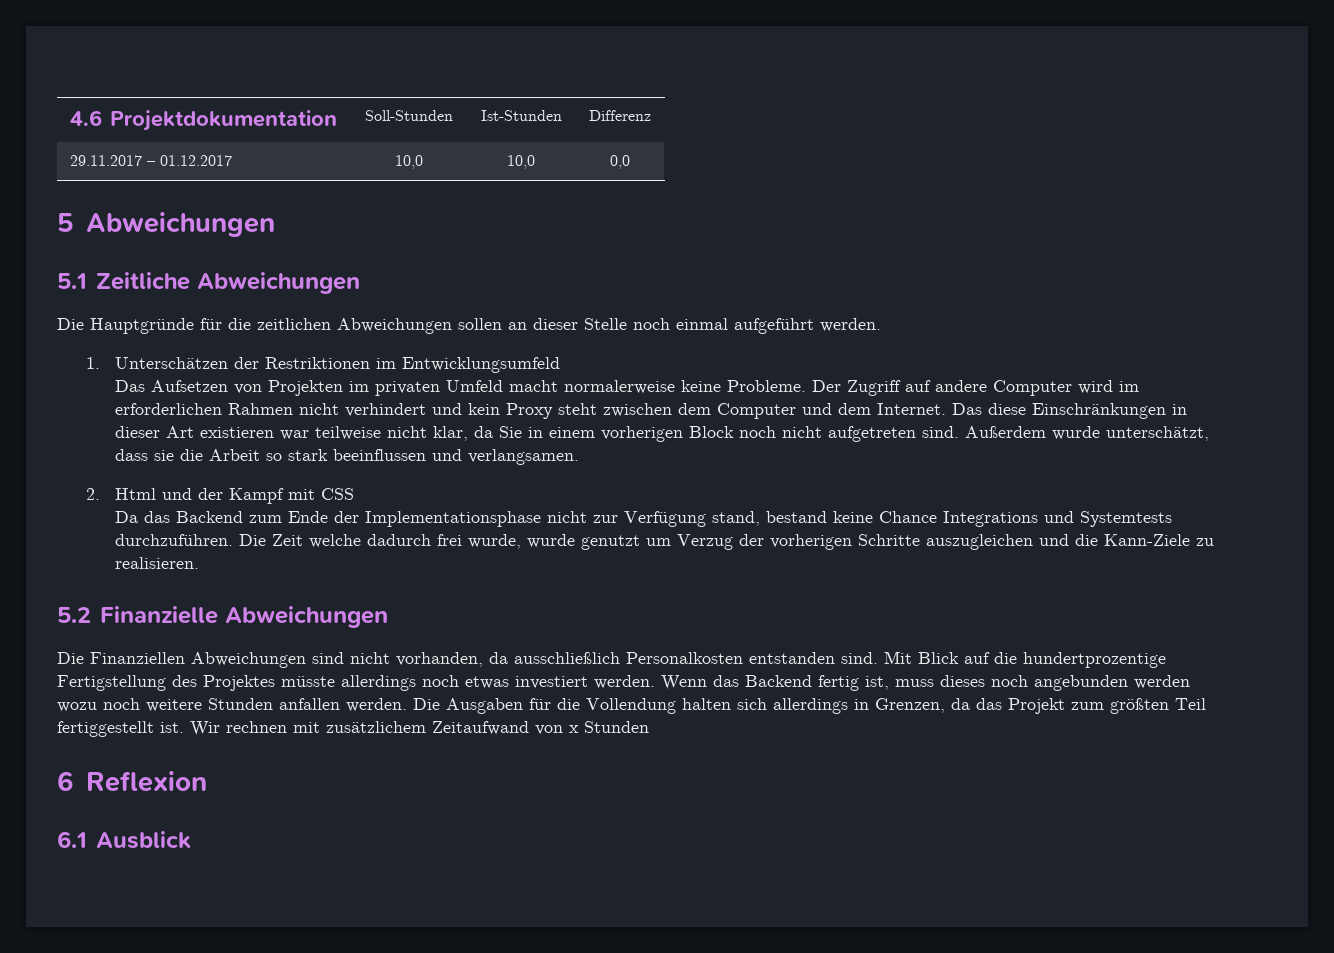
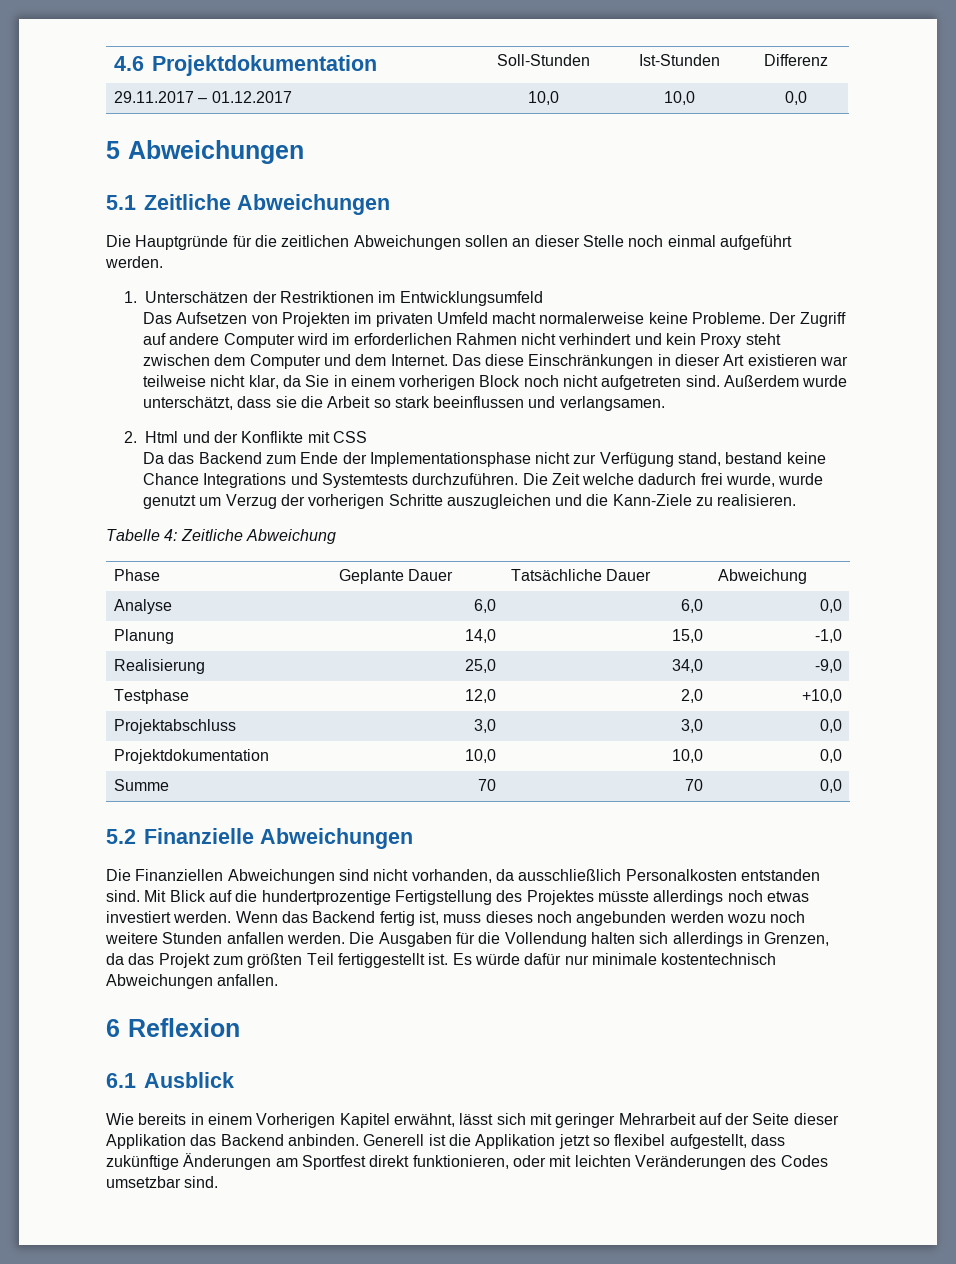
[229,488,285,504] Kampf -> [241,431,304,443] Konflikte
(200, 563) none -> [106,529,336,544] [114,569,161,581] [339,569,454,584] [511,569,652,581] [718,569,808,584] [114,599,173,614] [473,599,496,613] [680,599,703,613] [819,599,842,613] [114,629,175,644] [464,629,496,643] [671,629,703,643] [814,629,842,643] [114,659,206,674] [464,659,496,673] [671,659,703,673] [814,659,842,673] [114,689,190,704] [464,689,496,703] [680,689,703,703] [801,689,842,703] [114,719,237,734] [473,719,496,733] [680,719,703,733] [819,719,842,733] [114,749,270,764] [464,749,496,763] [671,749,703,763] [819,749,842,763] [114,779,170,791] [477,779,496,791] [684,779,703,791] [819,779,842,793] // Tabelle 4: Zeitliche Abweichung // Phase | Geplante Dauer | Tatsächliche Dauer | Abweichung // Analyse | 6,0 | 6,0 | 0,0 // Planung | 14,0 | 15,0 | -1,0 // Realisierung | 25,0 | 34,0 | -9,0 // Testphase | 12,0 | 2,0 | +10,0 // Projektabschluss | 3,0 | 3,0 | 0,0 // Projektdokumentation | 10,0 | 10,0 | 0,0 // Summe | 70 | 70 | 0,0
[190,721,649,736] [57,771,208,792] [57,831,191,849] Wir rechnen mit zusätzlichem Zeitaufwand von x Stunden // 6 Reflexion // 6.1 Ausblick -> [452,953,777,965] [106,974,279,989] [106,1018,240,1037] [106,1072,234,1088] [106,1113,839,1128] [106,1134,785,1149] [106,1153,828,1170] [106,1176,219,1188] Es würde dafür nur minimale kostentechnisch Abweichungen anfallen. // 6 Reflexion // 6.1 Ausblick // Wie bereits in einem Vorherigen Kapitel erwähnt, lässt sich mit geringer Mehrarbeit auf der Seite dieser Applikation das Backend anbinden. Generell ist die Applikation jetzt so flexibel aufgestellt, dass zukünftige Änderungen am Sportfest direkt funktionieren, oder mit leichten Veränderungen des Codes umsetzbar sind.

